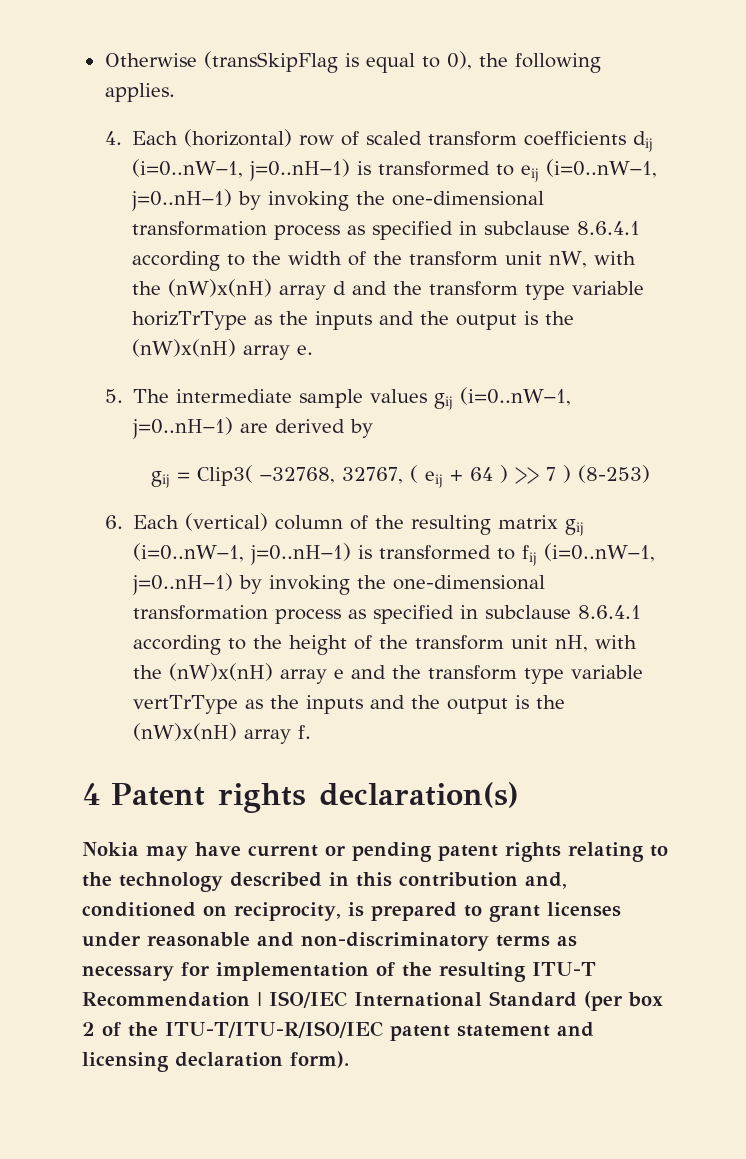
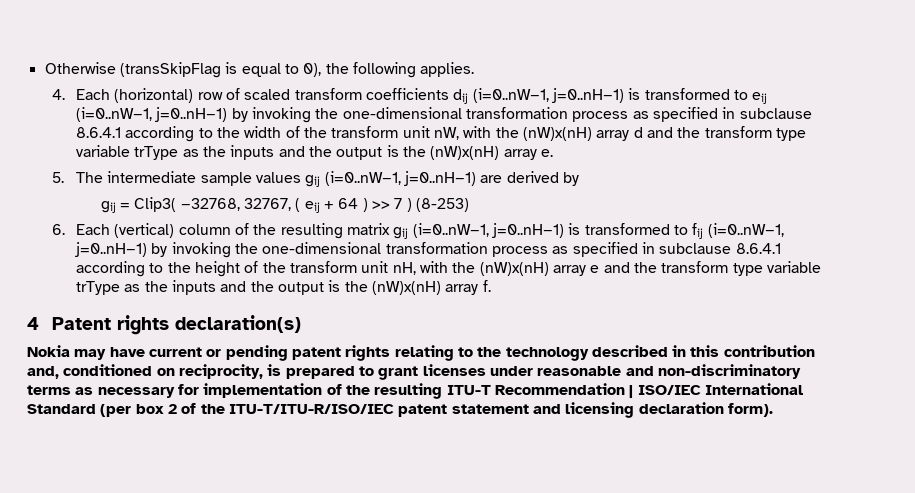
[132,311,248,330] horizTrType -> [134,146,179,160] trType
[133,695,239,714] vertTrType -> [76,281,121,295] trType

